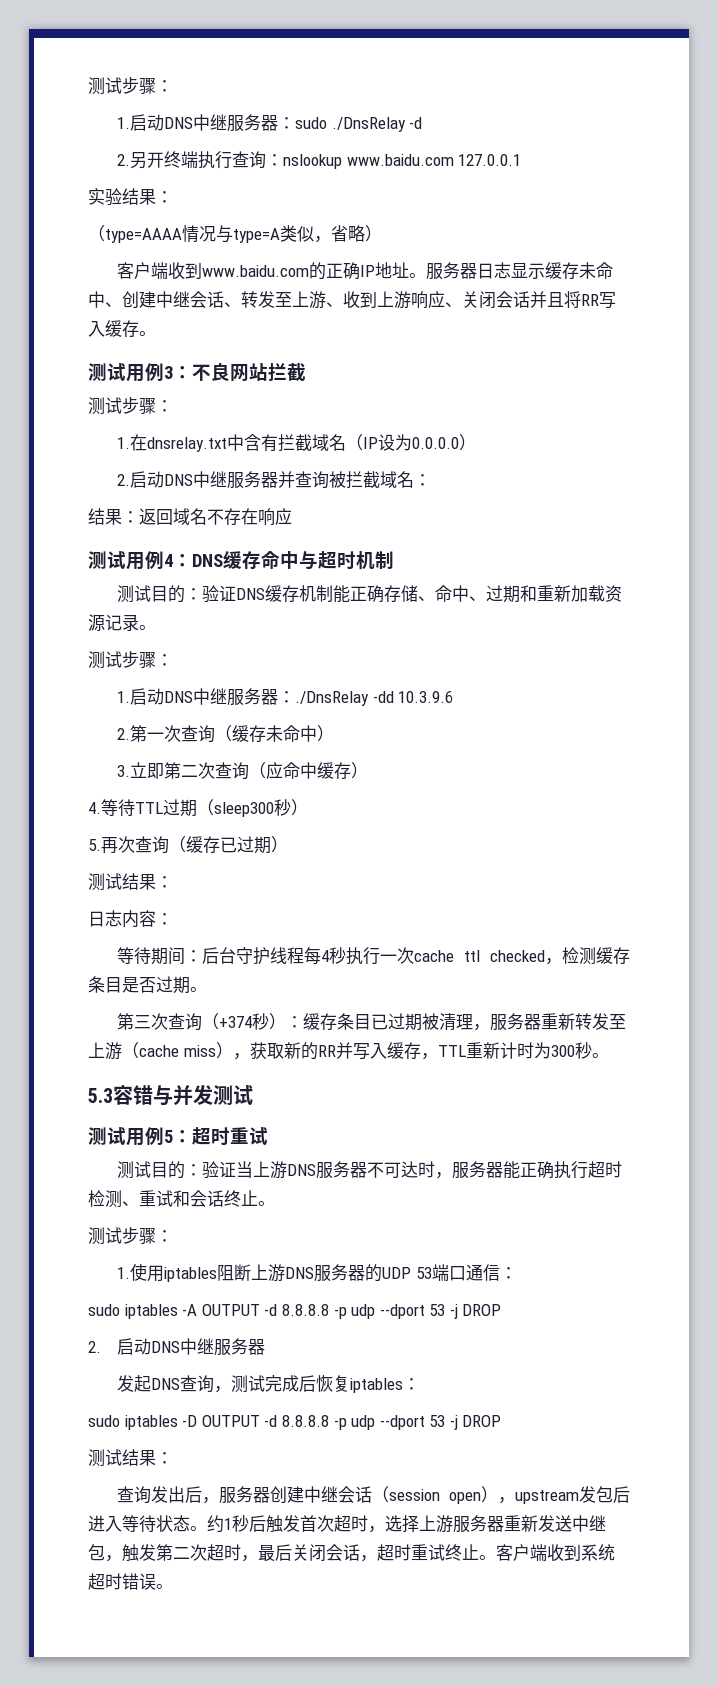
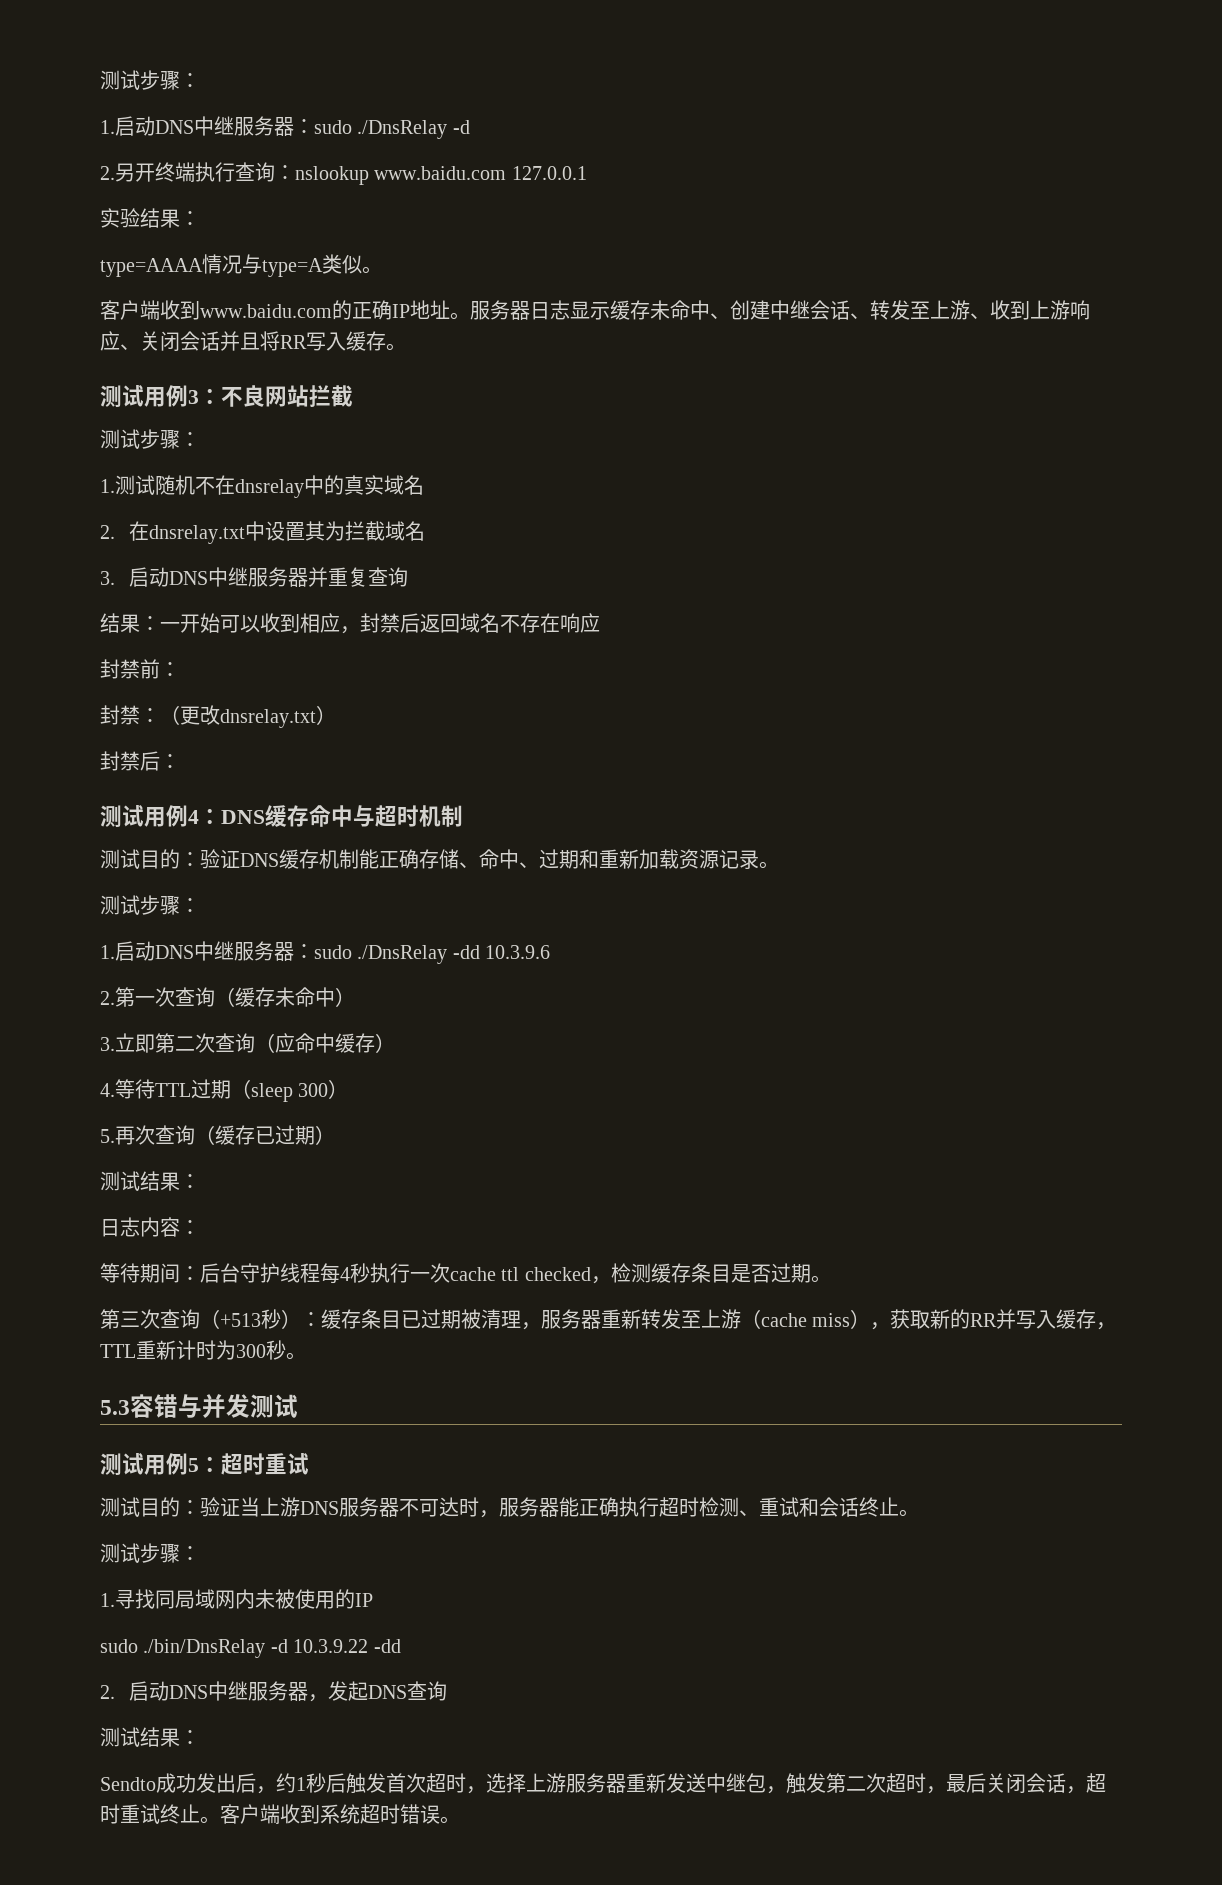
[88,225,105,242] （ -> (200, 218) none
[314,225,382,243] ，省略） -> [362,266,382,274] 。
[129,434,476,452] [116,474,130,486] 在dnsrelay.txt中含有拦截域名（IP设为0.0.0.0） // 2. -> [115,475,424,498] [100,521,425,544] [100,571,115,585] 测试随机不在dnsrelay中的真实域名 // 2.在dnsrelay.txt中设置其为拦截域名 // 3.
[294,471,431,489] [88,508,139,525] 查询被拦截域名： // 结果： -> [327,567,408,587] [100,613,420,634] 重复查询 // 结果：一开始可以收到相应，封禁后
(292, 516) none -> [100,659,180,679] [100,705,336,728] [100,751,180,771] // 封禁前： // 封禁：（更改dnsrelay.txt） // 封禁后：
(295, 697) none -> [314,945,352,959] sudo
[214,799,291,817] sleep300秒 -> [251,1083,329,1102] sleep 300
[218,1016,252,1028] +374 -> [220,1313,261,1327] +513
[129,1263,517,1282] [88,1304,502,1319] [88,1338,266,1356] 使用iptables阻断上游DNS服务器的UDP 53端口通信： // sudo iptables -A OUTPUT -d 8.8.8.8 -p udp --dport 53 -j DROP // 2.启动DNS中继服务器 // -> [115,1589,373,1609] [100,1639,401,1658] [100,1681,328,1702] 寻找同局域网内未被使用的IP // sudo ./bin/DnsRelay -d 10.3.9.22 -dd // 2.启动DNS中继服务器，
[213,1375,420,1393] [88,1415,502,1430] [88,1449,173,1467] [116,1486,630,1504] [88,1515,207,1533] ，测试完成后恢复iptables： // sudo iptables -D OUTPUT -d 8.8.8.8 -p udp --dport 53 -j DROP // 测试结果： // 查询发出后，服务器创建中继会话（session open），upstream发包后进入等待状态。 -> [100,1727,200,1747] [100,1773,276,1794] // 测试结果： // Sendto成功发出后，

